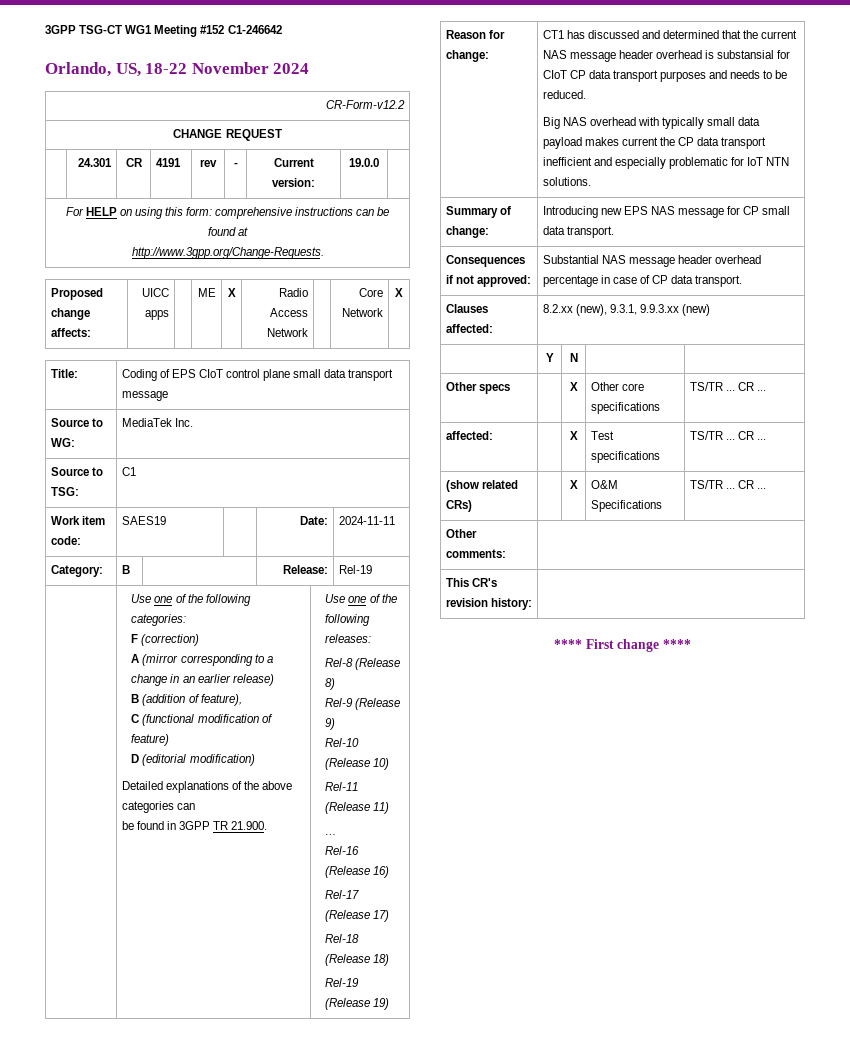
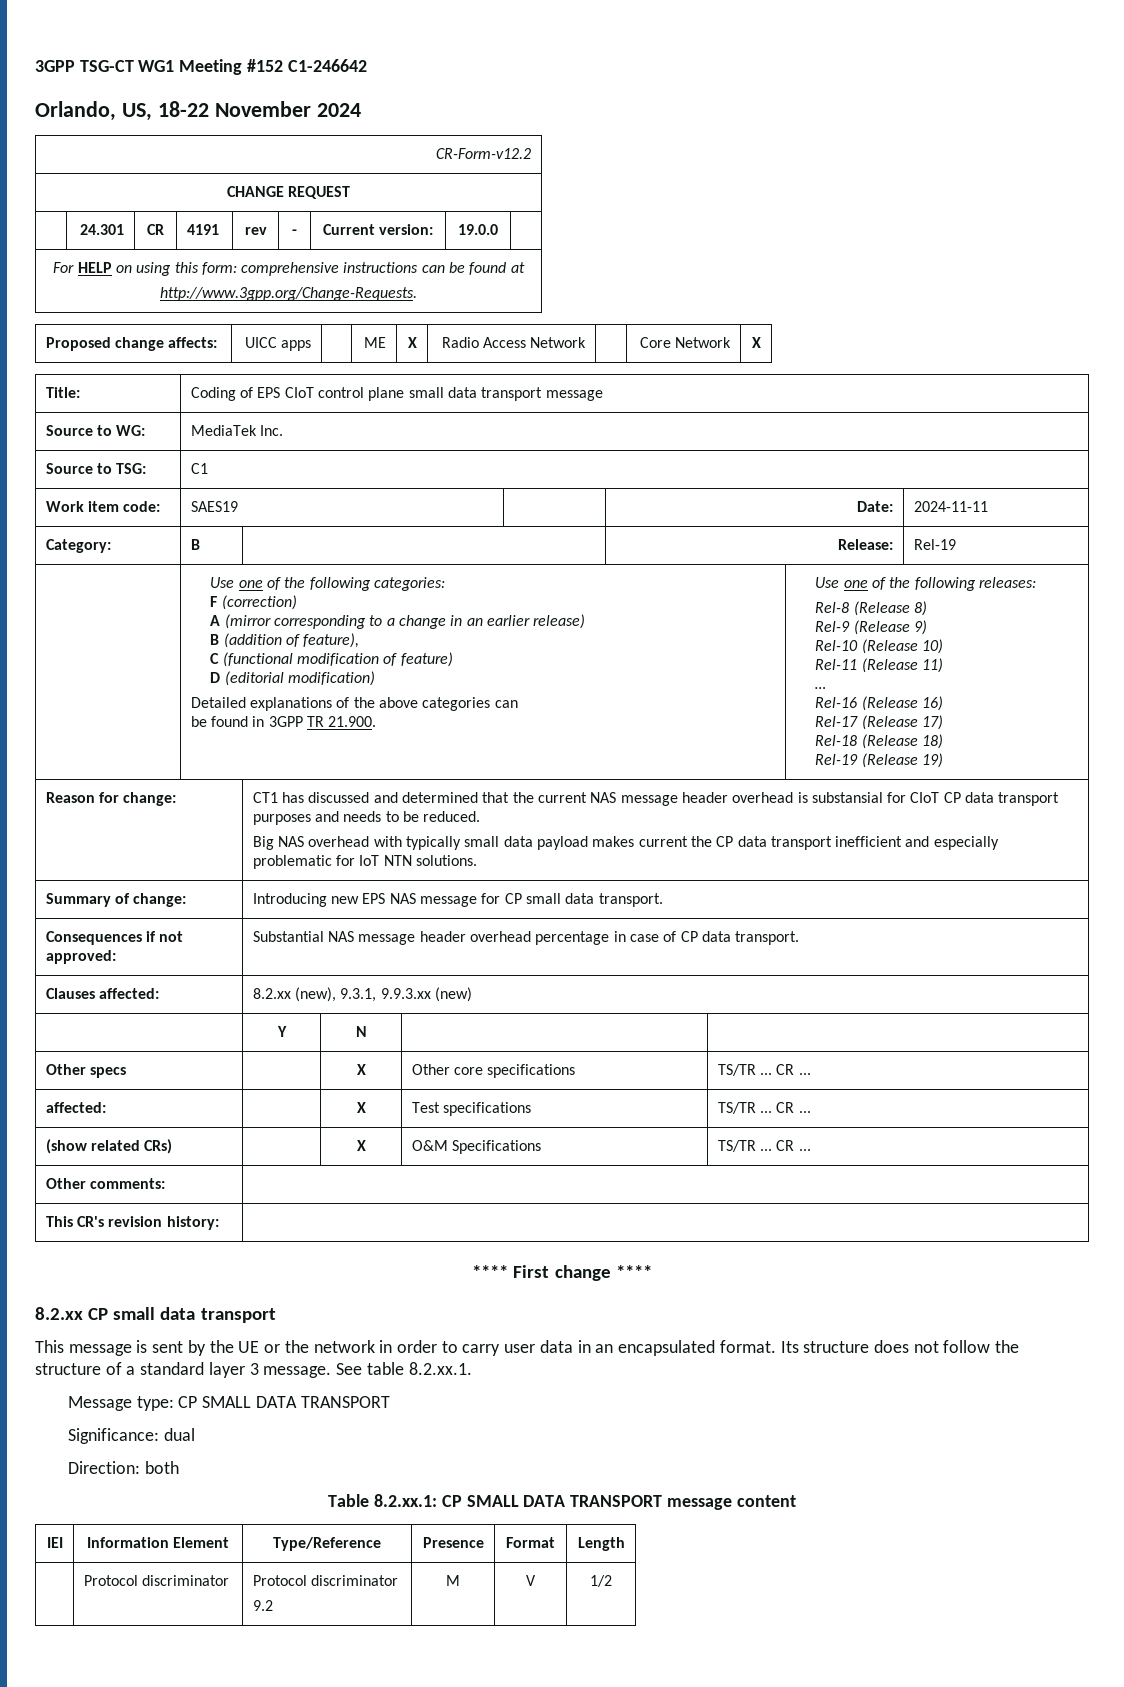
(691, 644) none -> [35,1307,276,1323] [35,1340,1020,1356] [35,1362,472,1378] [67,1396,390,1411] [67,1428,195,1444] [67,1461,179,1474] [328,1494,796,1510] [46,1537,63,1548] [86,1537,230,1548] [273,1537,381,1551] [422,1537,484,1548] [506,1537,555,1548] [577,1537,625,1551] [83,1575,230,1586] [252,1575,399,1586] [252,1600,273,1611] [446,1575,460,1586] [526,1575,536,1586] [590,1575,612,1587] // 8.2.xx CP small data transport // This message is sent by the UE or the network in order to carry user data in an encapsulated format. Its structure does not follow the structure of a standard layer 3 message. See table 8.2.xx.1. // Message type: CP SMALL DATA TRANSPORT // Significance: dual // Direction: both // Table 8.2.xx.1: CP SMALL DATA TRANSPORT message content // IEI | Information Element | Type/Reference | Presence | Format | Length // | Protocol discriminator | Protocol discriminator // 9.2 | M | V | 1/2

